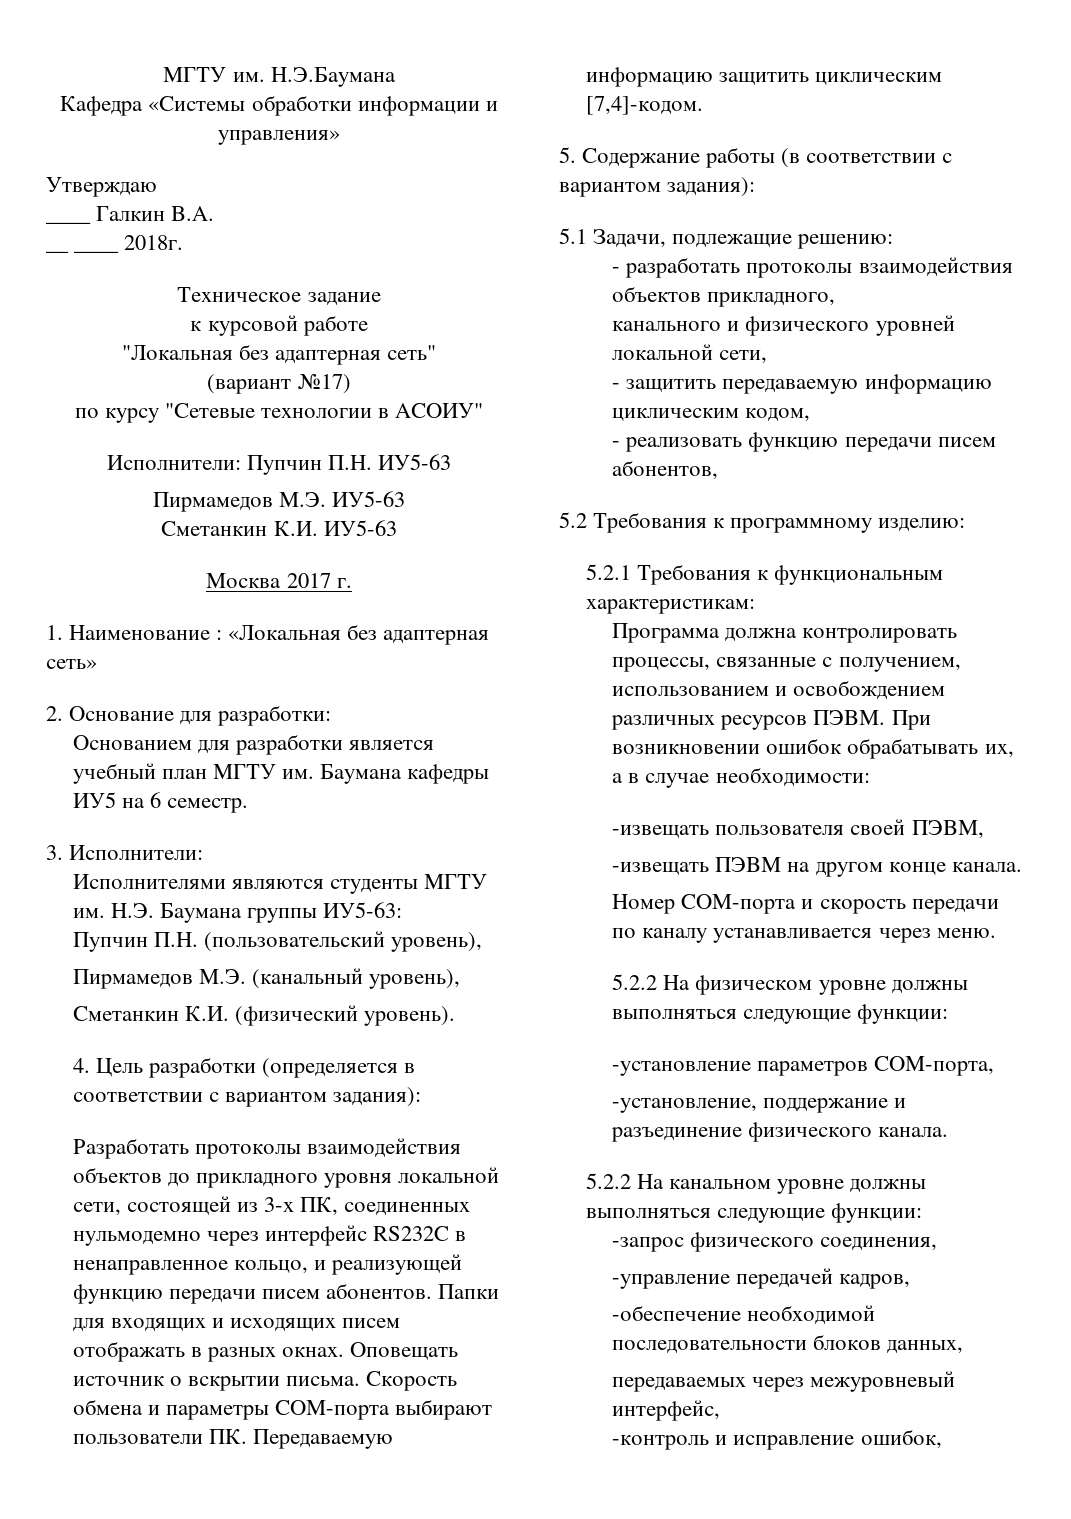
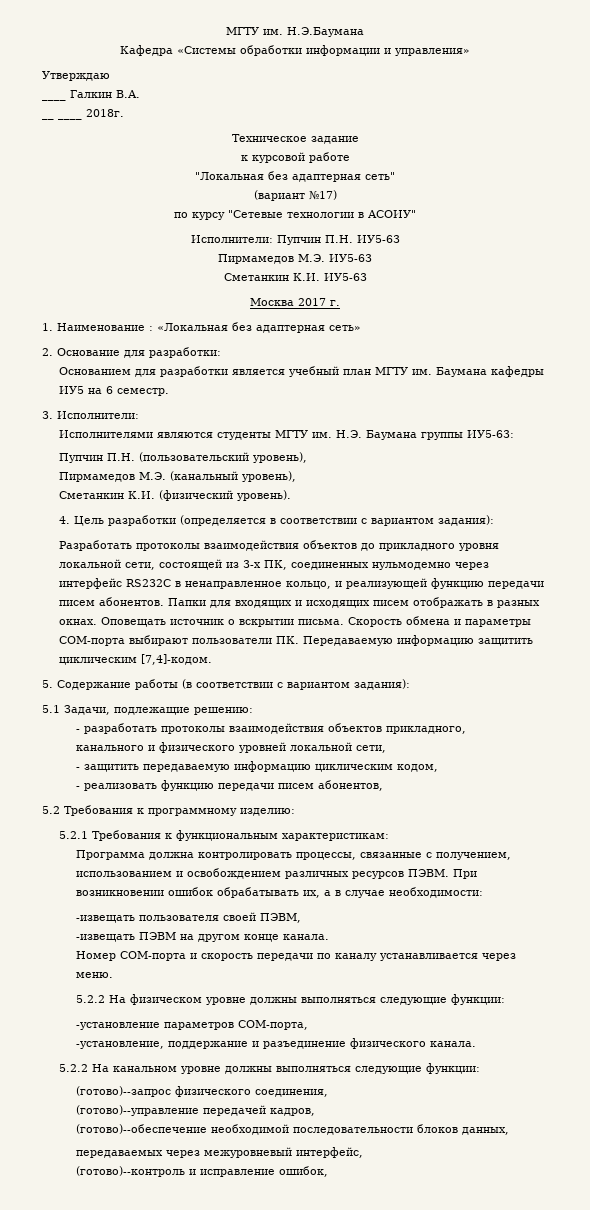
[612,1237,685,1252] -запрос -> [76,1086,172,1097] (готово)--запрос
[612,1274,731,1289] -управление -> [76,1105,200,1116] (готово)--управление
[612,1305,742,1321] -обеспечение -> [76,1124,208,1134] (готово)--обеспечение
[612,1435,710,1450] -контроль -> [76,1166,186,1177] (готово)--контроль

